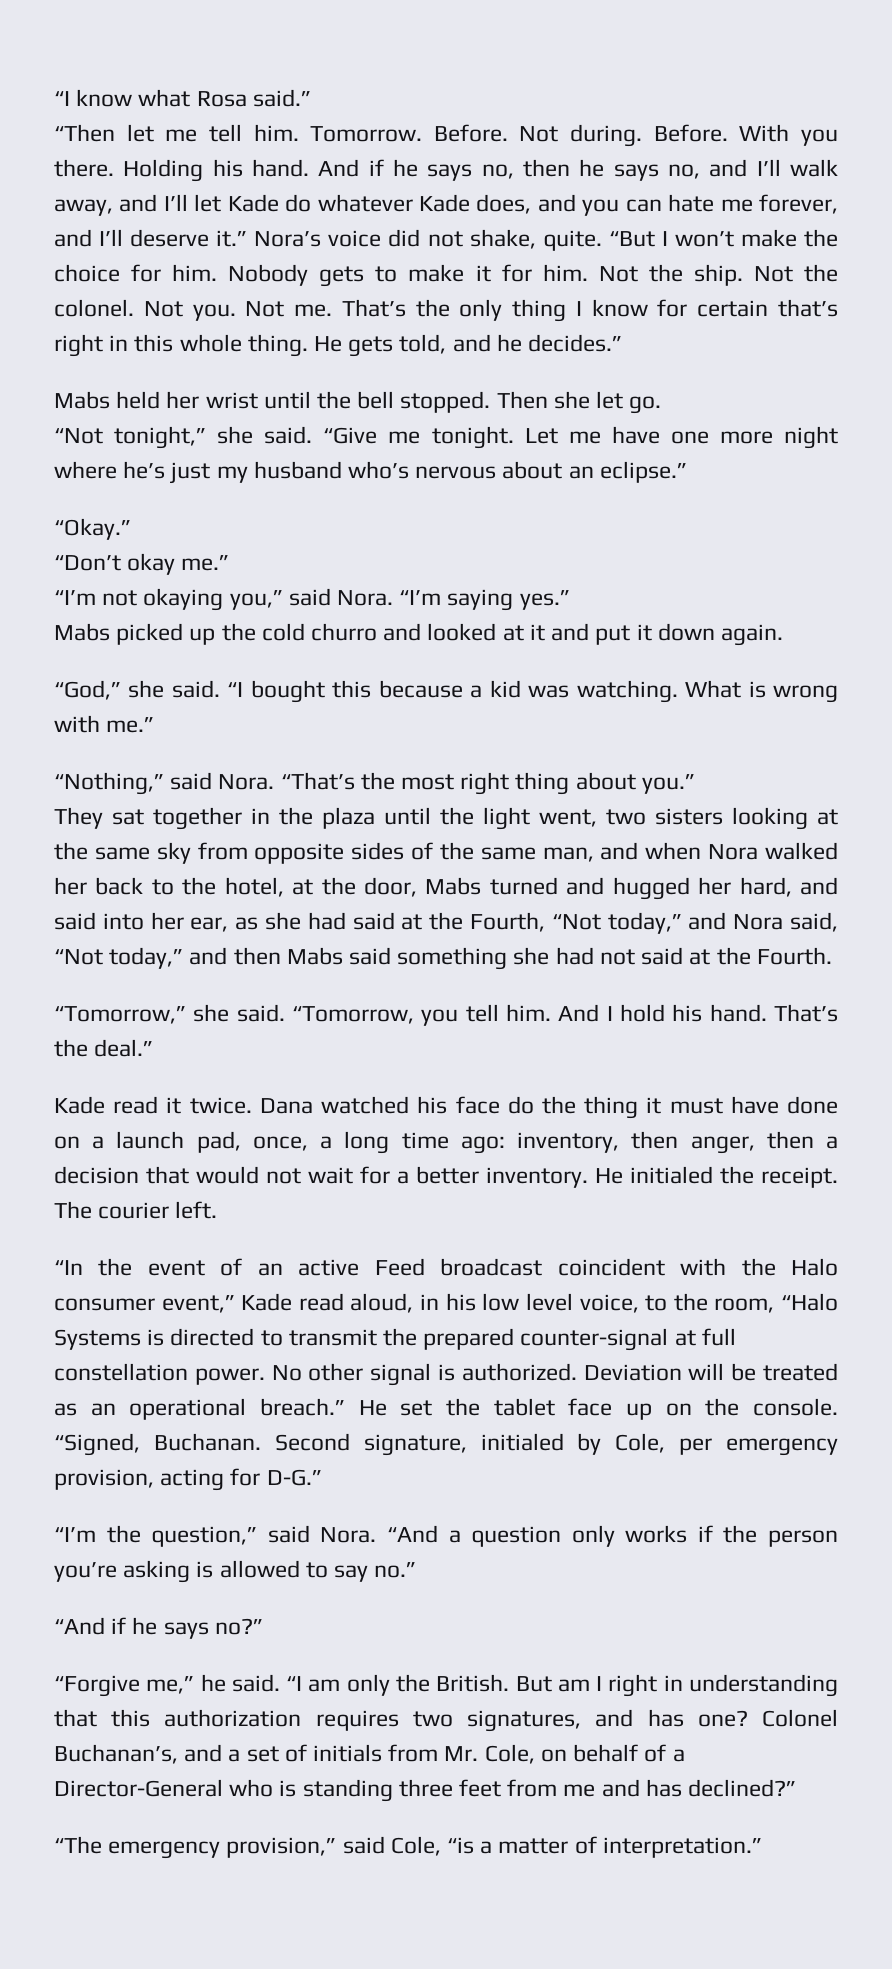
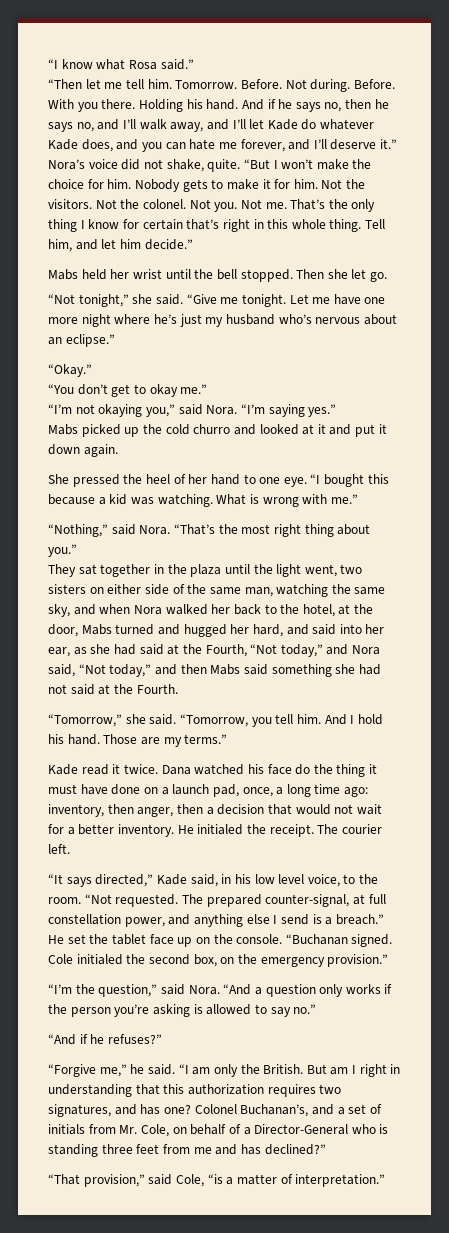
[693,264,743,286] ship. -> [48,199,92,209] visitors.
[314,334,623,357] He gets told, and he decides.” -> [365,219,386,229] [48,239,193,252] Tell him, and let him decide.”
[54,555,121,571] “Don’t -> [48,384,146,397] “You don’t get to
[54,680,220,700] “God,” she said. -> [48,474,307,487] She pressed the heel of her hand to one eye.
[732,807,838,830] [54,842,594,864] looking at the same sky from opposite sides of the same man, -> [89,584,386,597] [48,604,70,617] on either side of the same man, watching the same sky,
[774,1004,839,1022] [54,1039,154,1057] That’s the deal.” -> [103,734,228,747] Those are my terms.”
[54,1258,838,1276] [54,1293,414,1313] “In the event of an active Feed broadcast coincident with the Halo consumer event,” Kade read aloud, -> [48,874,218,887] “It says directed,” Kade said,
[714,1293,839,1313] [54,1328,736,1351] [54,1363,838,1386] [54,1398,247,1420] room, “Halo Systems is directed to transmit the prepared counter-signal at full constellation power. No other signal is authorized. Deviation will be treated as an operational -> [48,894,386,907] [48,914,333,927] room. “Not requested. The prepared counter-signal, at full constellation power, and anything else I send is a
[54,1433,838,1456] [54,1468,322,1491] “Signed, Buchanan. Second signature, initialed by Cole, per emergency provision, acting for D-G.” -> [285,934,393,947] [48,954,389,967] “Buchanan signed. Cole initialed the second box, on the emergency provision.”
[163,1618,263,1639] says no?” -> [107,1034,162,1044] refuses?”
[54,1836,221,1859] “The emergency -> [48,1174,80,1185] “That

